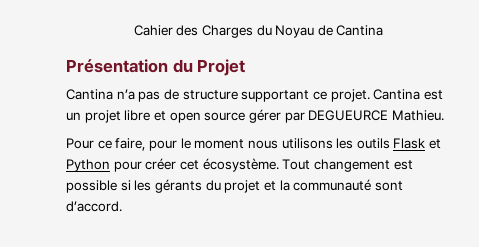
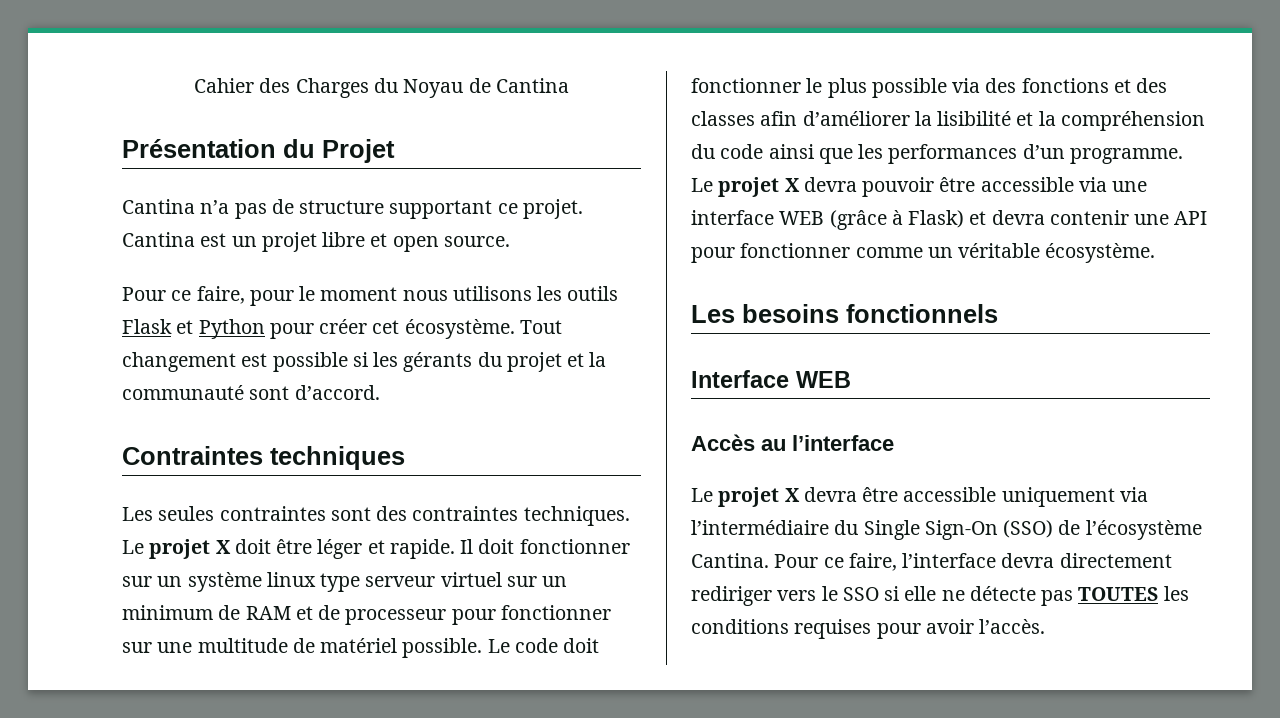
[204,109,444,123] source gérer par DEGUEURCE Mathieu. -> [443,236,510,247] source.
(122, 206) none -> [122,446,405,470] [122,506,630,526] [122,539,630,559] [122,572,568,592] [122,605,611,625] [122,638,600,658] [691,78,1168,98] [691,111,1205,131] [691,144,1183,164] [691,177,1148,197] [691,210,1208,230] [691,243,1156,263] [691,304,998,323] [691,370,851,388] [691,434,894,451] [691,487,1148,507] [691,520,1202,540] [691,553,1172,571] [691,586,1189,606] [691,619,1046,639] // Contraintes techniques // Les seules contraintes sont des contraintes techniques. Le projet X doit être léger et rapide. Il doit fonctionner sur un système linux type serveur virtuel sur un minimum de RAM et de processeur pour fonctionner sur une multitude de matériel possible. Le code doit fonctionner le plus possible via des fonctions et des classes afin d’améliorer la lisibilité et la compréhension du code ainsi que les performances d’un programme. Le projet X devra pouvoir être accessible via une interface WEB (grâce à Flask) et devra contenir une API pour fonctionner comme un véritable écosystème. // Les besoins fonctionnels // Interface WEB // Accès au l’interface // Le projet X devra être accessible uniquement via l’intermédiaire du Single Sign-On (SSO) de l’écosystème Cantina. Pour ce faire, l’interface devra directement rediriger vers le SSO si elle ne détecte pas TOUTES les conditions requises pour avoir l’accès.

